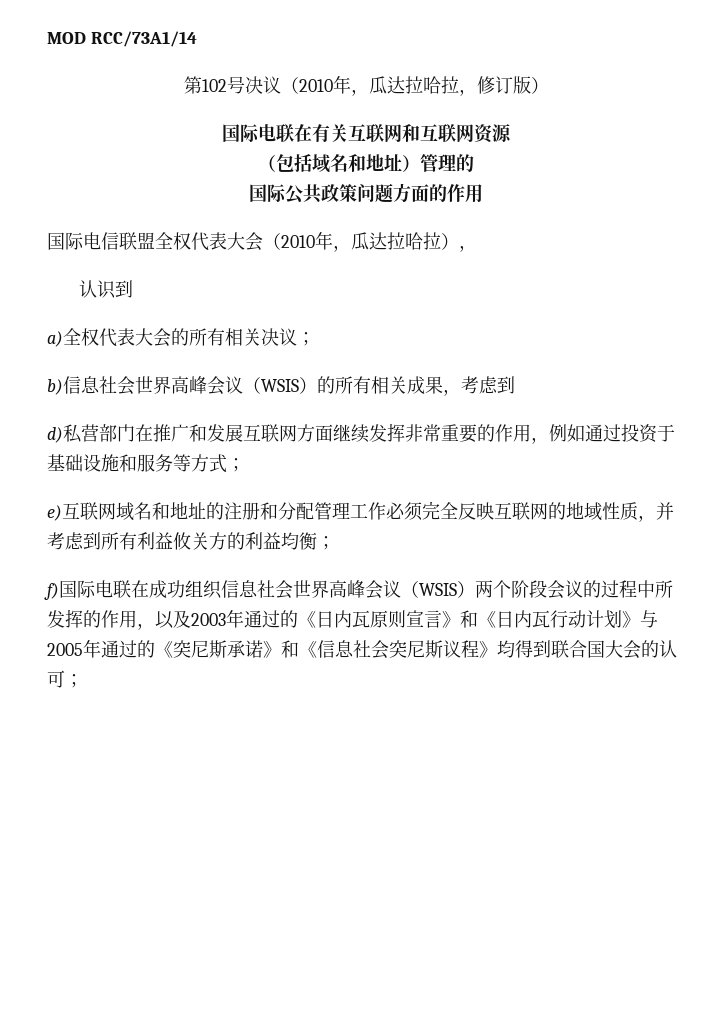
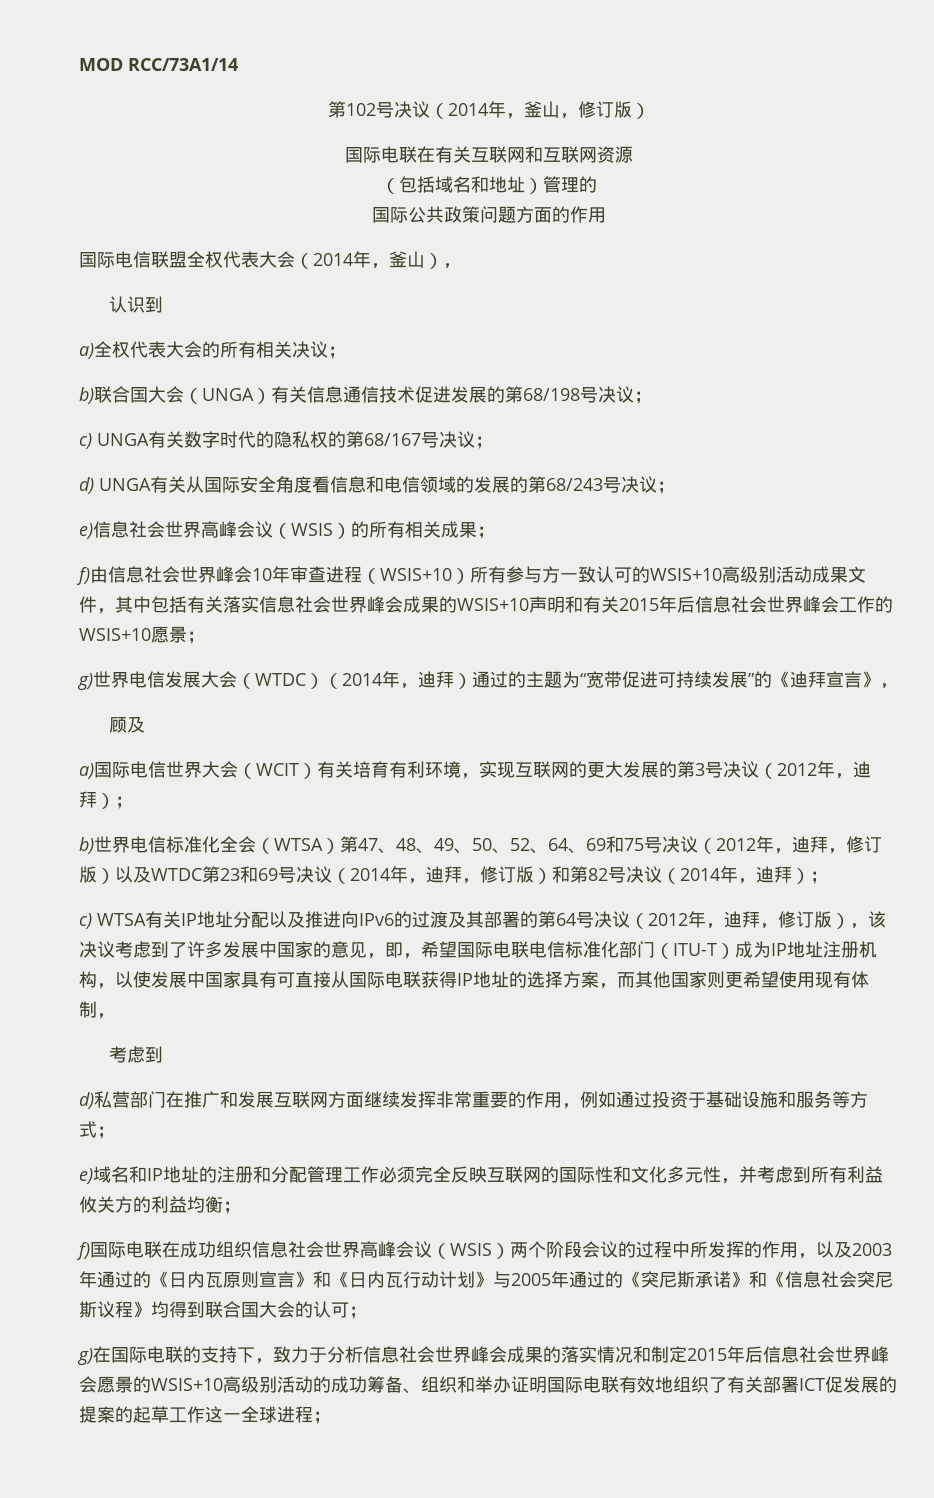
[298,75,459,96] 2010年，瓜达拉哈拉 -> [448,101,560,119] 2014年，釜山
[281,231,441,252] 2010年，瓜达拉哈拉 -> [313,251,425,269] 2014年，釜山
(63, 387) none -> [94,386,652,404] [79,431,493,449] [79,476,675,494] [79,523,93,539] 联合国大会（UNGA）有关信息通信技术促进发展的第68/198号决议； // c) UNGA有关数字时代的隐私权的第68/167号决议； // d) UNGA有关从国际安全角度看信息和电信领域的发展的第68/243号决议； // e)
[443,389,461,396] ， -> [477,526,495,539] [76,566,866,585] [79,596,893,614] [79,626,205,644] [77,671,898,690] [108,717,145,733] [79,761,871,779] [79,791,133,809] [79,836,882,854] [79,866,828,884] [79,911,886,929] [79,941,877,959] [79,971,869,989] [79,1001,115,1019] ； // f)由信息社会世界峰会10年审查进程（WSIS+10）所有参与方一致认可的WSIS+10高级别活动成果文件，其中包括有关落实信息社会世界峰会成果的WSIS+10声明和有关2015年后信息社会世界峰会工作的WSIS+10愿景； // g)世界电信发展大会（WTDC）（2014年，迪拜）通过的主题为“宽带促进可持续发展”的《迪拜宣言》， // 顾及 // a)国际电信世界大会（WCIT）有关培育有利环境，实现互联网的更大发展的第3号决议（2012年，迪拜）； // b)世界电信标准化全会（WTSA）第47、48、49、50、52、64、69和75号决议（2012年，迪拜，修订版）以及WTDC第23和69号决议（2014年，迪拜，修订版）和第82号决议（2014年，迪拜）； // c) WTSA有关IP地址分配以及推进向IPv6的过渡及其部署的第64号决议（2012年，迪拜，修订版），该决议考虑到了许多发展中国家的意见，即，希望国际电联电信标准化部门（ITU-T）成为IP地址注册机构，以使发展中国家具有可直接从国际电联获得IP地址的选择方案，而其他国家则更希望使用现有体制， //
[62,502,170,521] 互联网域名和 -> [93,1166,163,1183] 域名和IP
[566,502,638,521] 地域性质 -> [559,1166,721,1183] 国际性和文化多元性
(83, 681) none -> [77,1346,889,1365] [79,1376,897,1394] [79,1406,331,1424] // g)在国际电联的支持下，致力于分析信息社会世界峰会成果的落实情况和制定2015年后信息社会世界峰会愿景的WSIS+10高级别活动的成功筹备、组织和举办证明国际电联有效地组织了有关部署ICT促发展的提案的起草工作这一全球进程；

